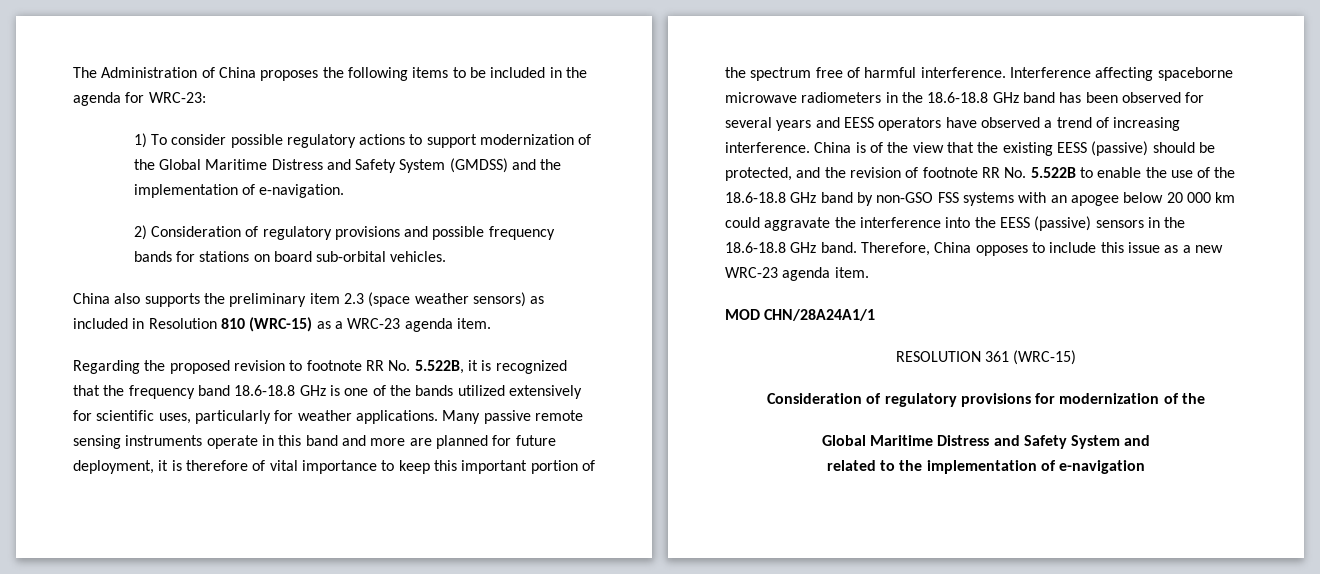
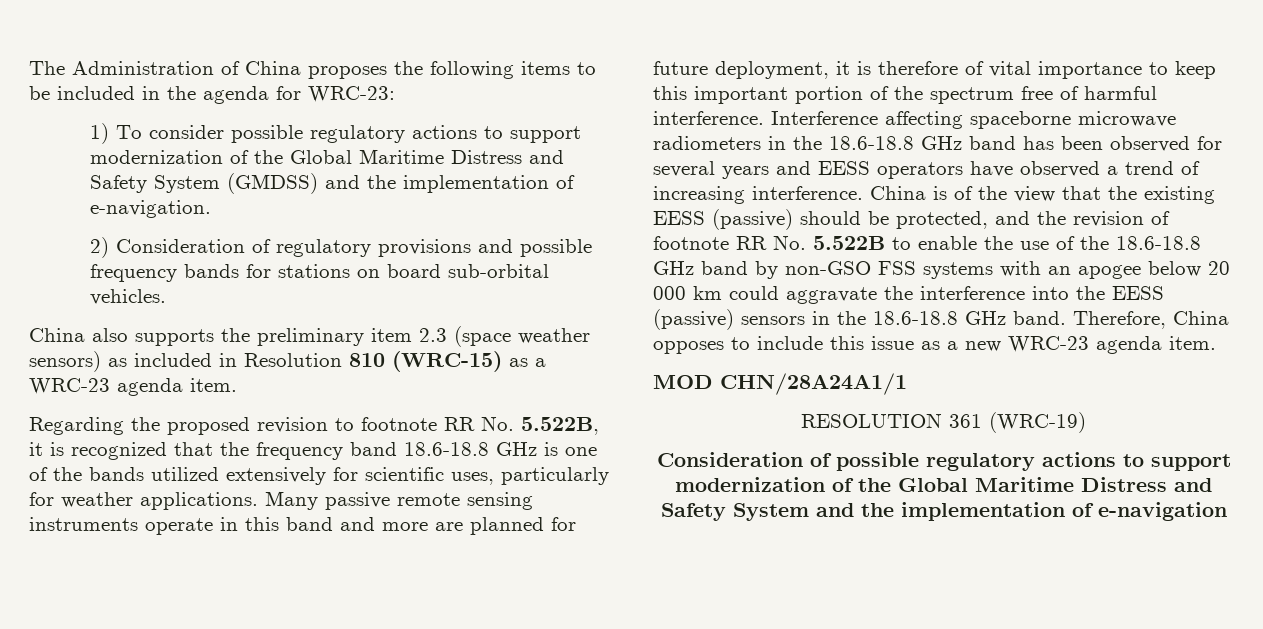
[1013,350,1077,365] [766,393,1206,407] (WRC-15) // Consideration of regulatory provisions for modernization of the // -> [989,412,1086,433] [656,452,1231,471] [675,477,891,492] (WRC-19) // Consideration of possible regulatory actions to support modernization of the
[826,460,896,471] // related to -> (854, 510) none

